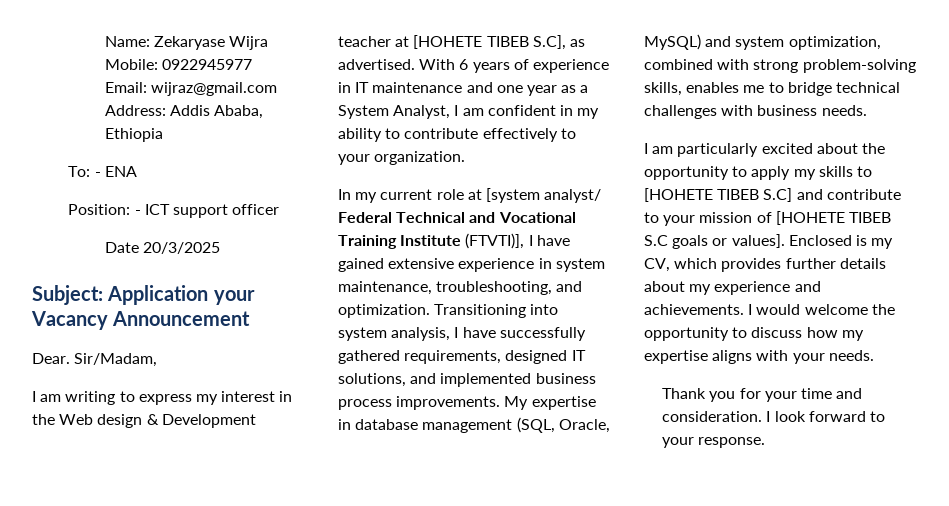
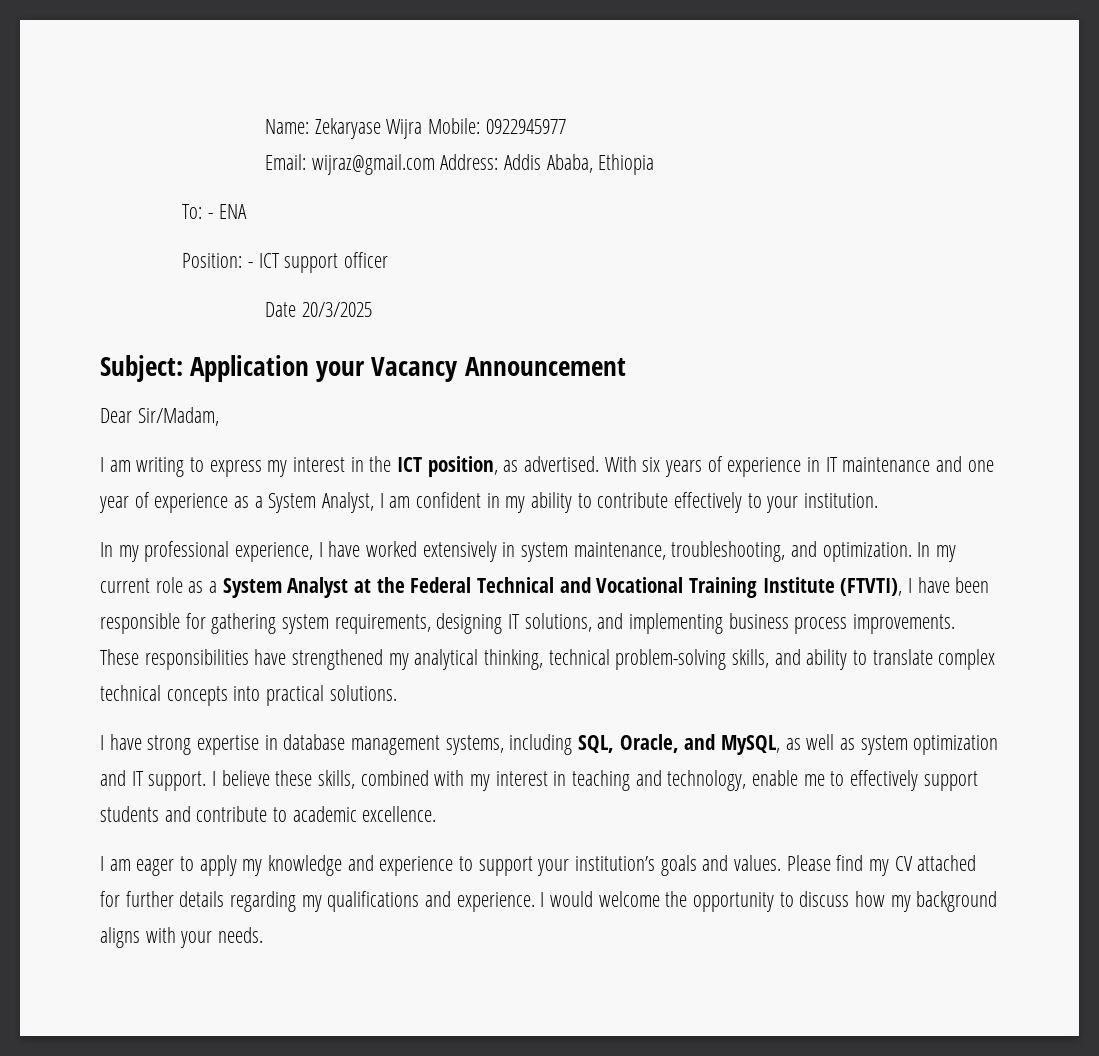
[32,353,70,364] Dear. -> [100,408,132,423] Dear
[59,414,256,428] [338,35,566,50] Web design & Development teacher at [HOHETE TIBEB S.C], -> [397,456,498,477] ICT position,
[459,59,469,70] 6 -> [642,457,661,472] six
(557, 90) none -> [134,492,229,513] of experience
[374,151,466,165] [338,188,602,203] organization. // In my current role at [system analyst/ -> [804,493,879,508] [100,541,957,562] [100,577,405,598] institution. // In my professional experience, I have worked extensively in system maintenance, troubleshooting, and optimization. In my current role as a System Analyst at the
[465,233,570,249] [338,258,605,272] [338,281,583,295] [338,304,559,318] [338,327,586,341] [338,350,568,364] (FTVTI)], I have gained extensive experience in system maintenance, troubleshooting, and optimization. Transitioning into system analysis, I have successfully gathered requirements, designed -> [840,577,990,596] [100,613,503,634] (FTVTI), I have been responsible for gathering system requirements, designing
[440,373,532,387] implemented -> [629,613,724,634] implementing
[504,396,596,410] [338,417,610,433] [644,34,881,50] [644,59,916,73] [644,82,900,96] [644,105,867,119] [644,143,885,157] [644,166,872,180] [644,188,901,202] [644,211,891,226] [644,234,894,249] [644,258,886,272] [644,281,821,295] [644,304,744,315] My expertise in database management (SQL, Oracle, MySQL) and system optimization, combined with strong problem-solving skills, enables me to bridge technical challenges with business needs. // I am particularly excited about the opportunity to apply my skills to [HOHETE TIBEB S.C] and contribute to your mission of [HOHETE TIBEB S.C goals or values]. Enclosed is my CV, which provides further details about my experience and achievements. -> [100,649,996,670] [100,685,397,706] [100,734,999,755] [100,770,978,791] [100,806,437,822] [100,855,977,876] [100,891,535,912] These responsibilities have strengthened my analytical thinking, technical problem-solving skills, and ability to translate complex technical concepts into practical solutions. // I have strong expertise in database management systems, including SQL, Oracle, and MySQL, as well as system optimization and IT support. I believe these skills, combined with my interest in teaching and technology, enable me to effectively support students and contribute to academic excellence. // I am eager to apply my knowledge and experience to support your institution’s goals and values. Please find my CV attached for further details regarding my qualifications and experience.
[644,350,708,364] expertise -> [916,891,998,912] background
[662,388,863,402] [662,411,885,422] [662,437,766,448] // Thank you for your time and consideration. I look forward to your response. -> (264, 935) none

